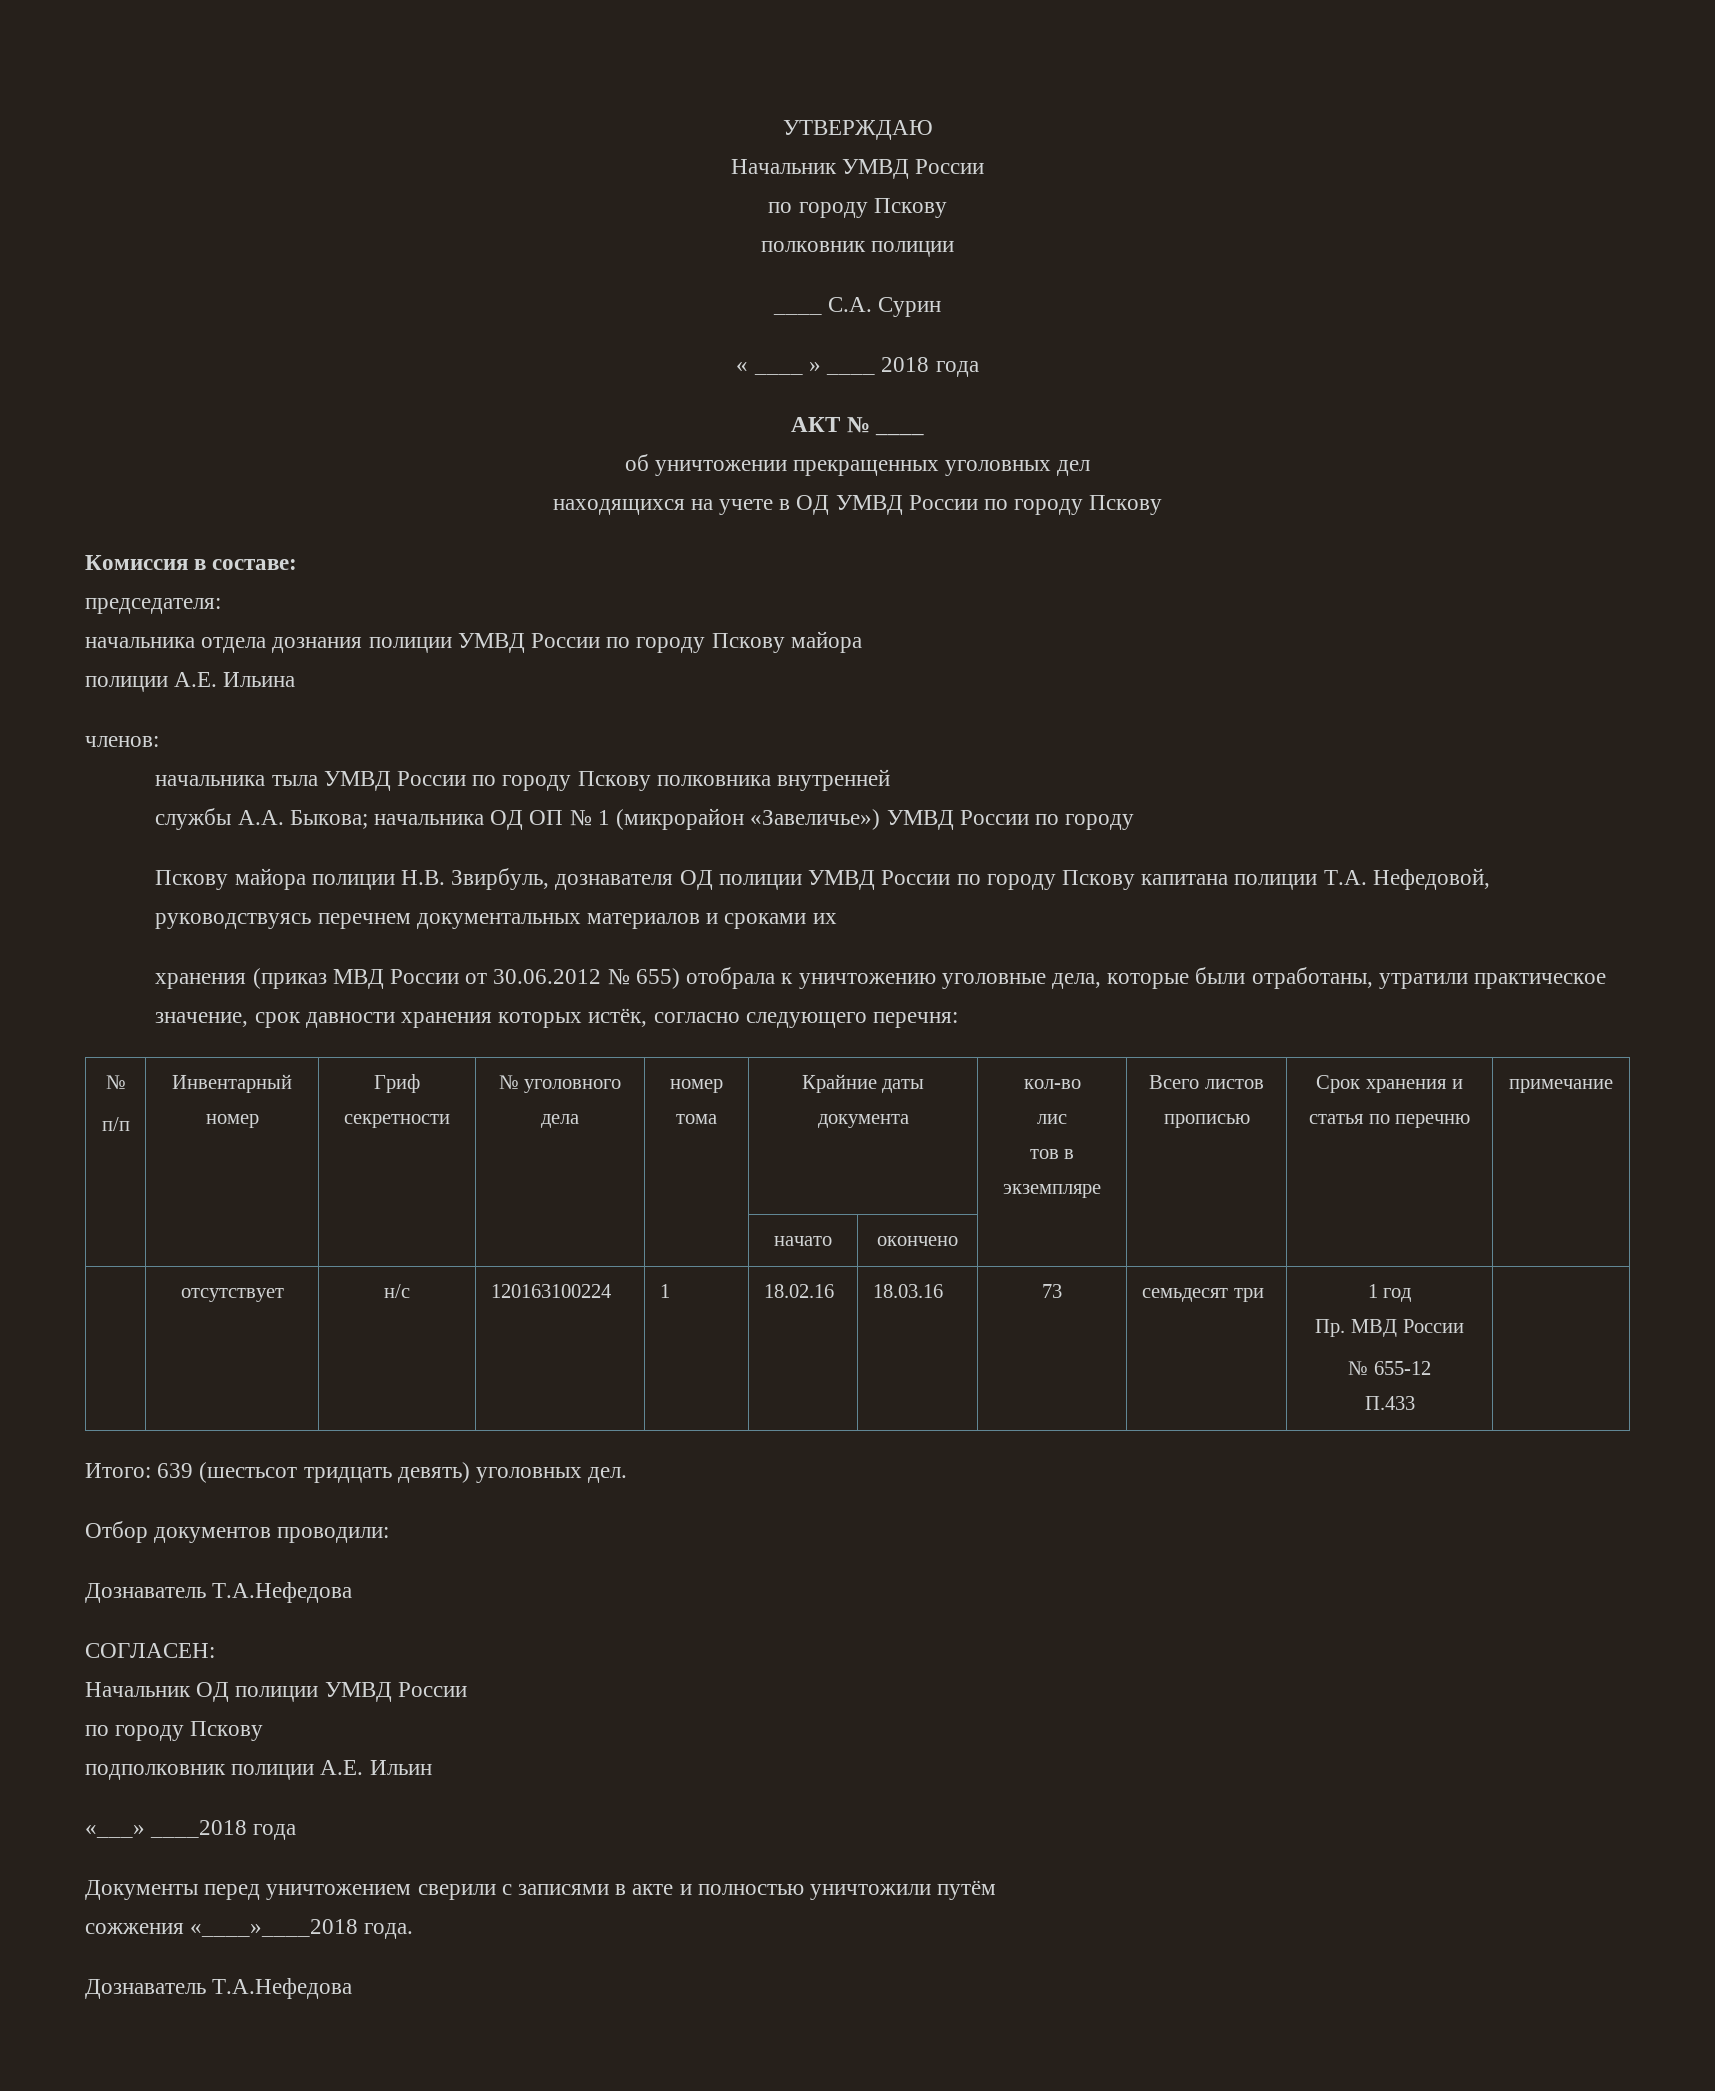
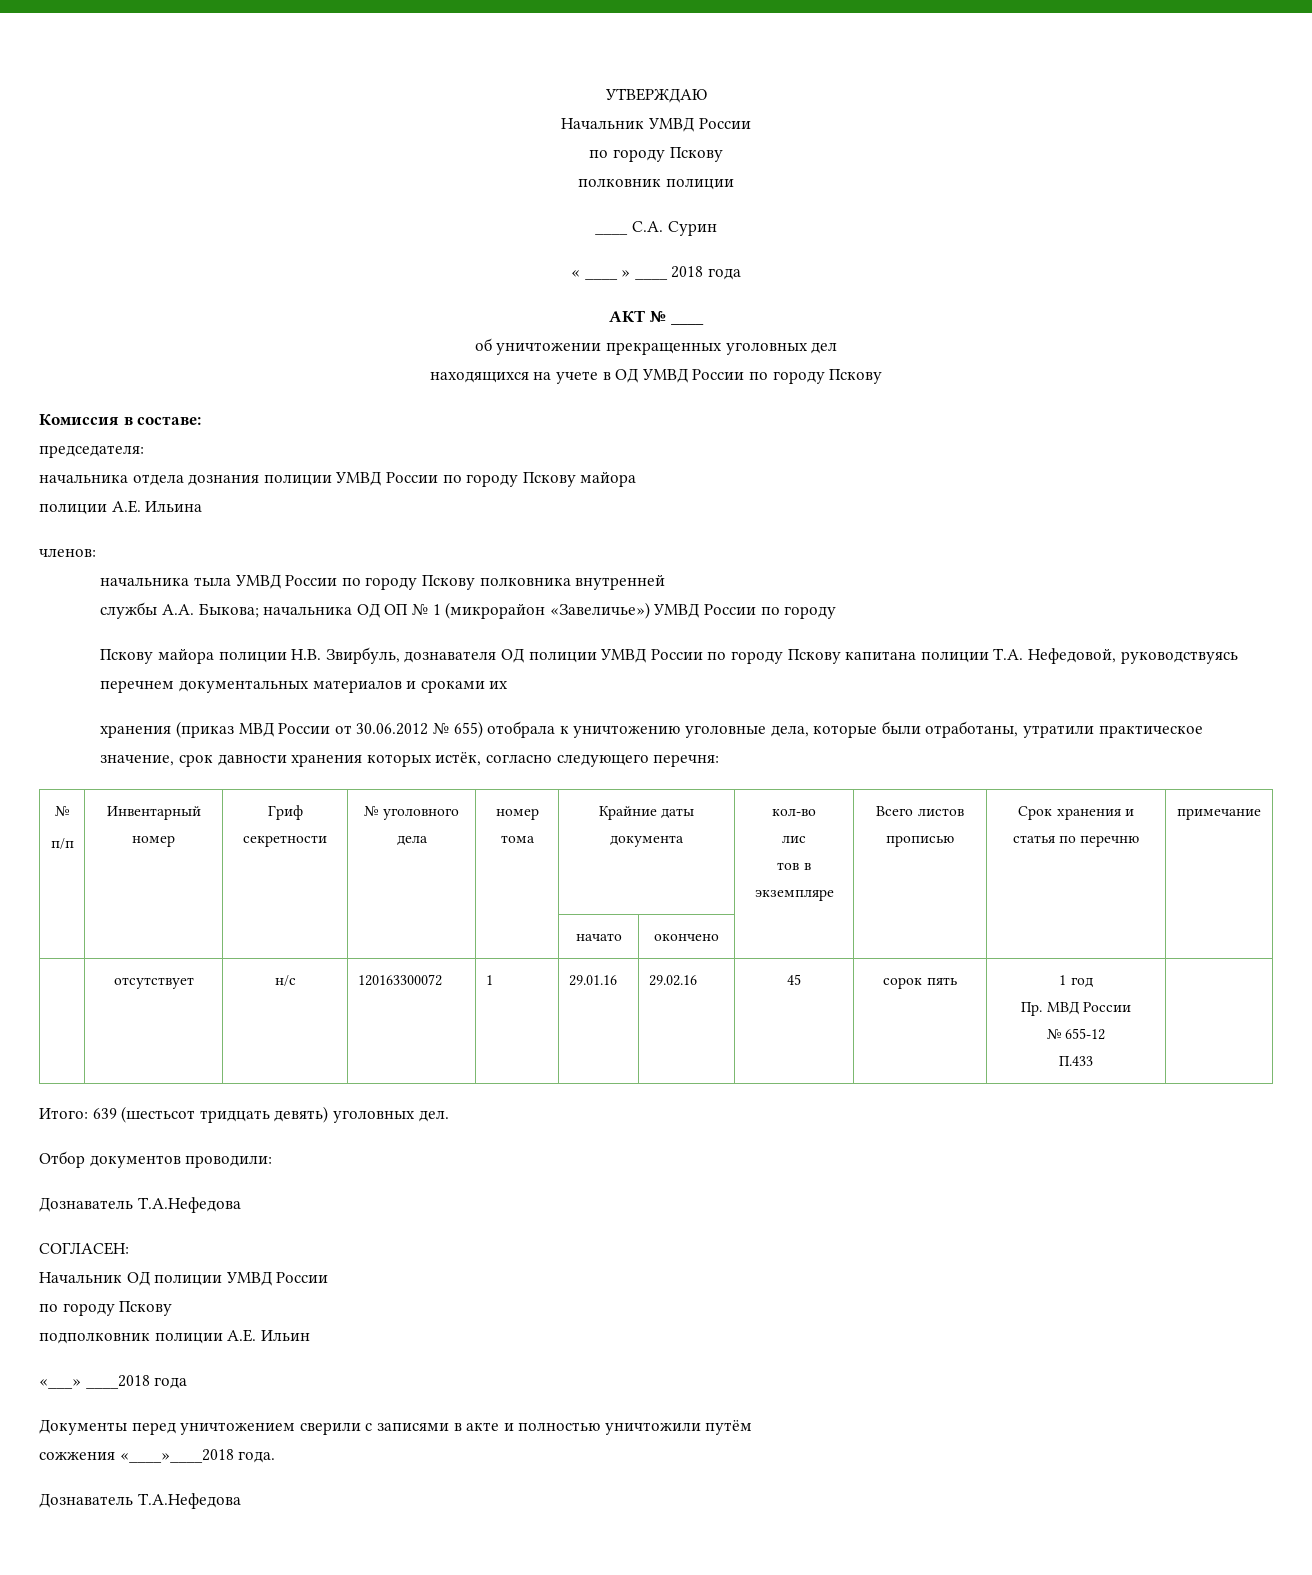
[490,1284,611,1298] [659,1284,670,1298] [763,1284,834,1298] [872,1284,943,1298] [1042,1284,1062,1298] [1141,1288,1264,1302] 120163100224 | 1 | 18.02.16 | 18.03.16 | 73 | семьдесят три -> [357,974,442,986] [485,975,493,985] [568,975,617,986] [648,975,697,986] [787,974,801,985] [883,977,957,989] 120163300072 | 1 | 29.01.16 | 29.02.16 | 45 | сорок пять

